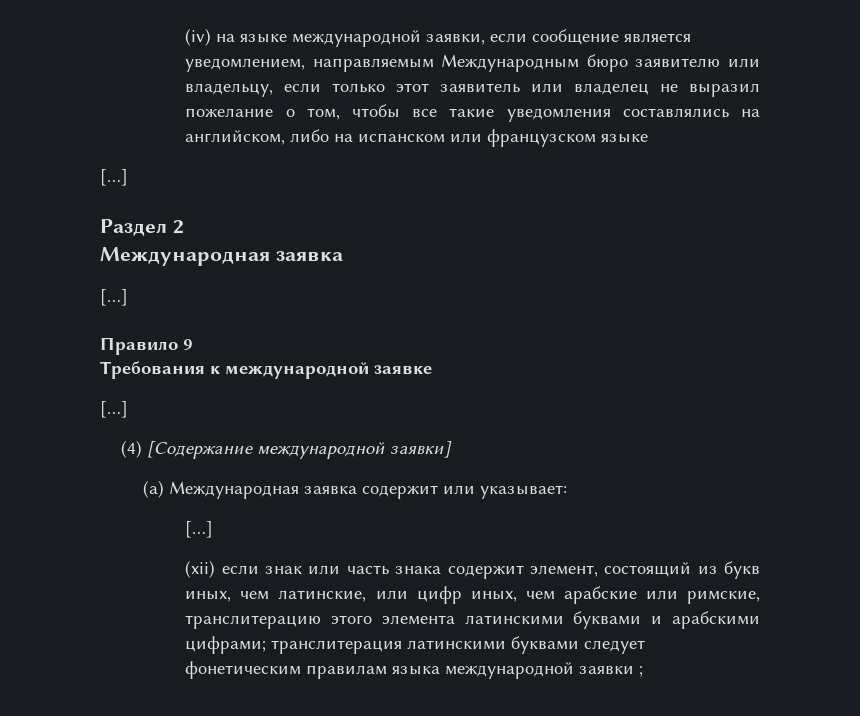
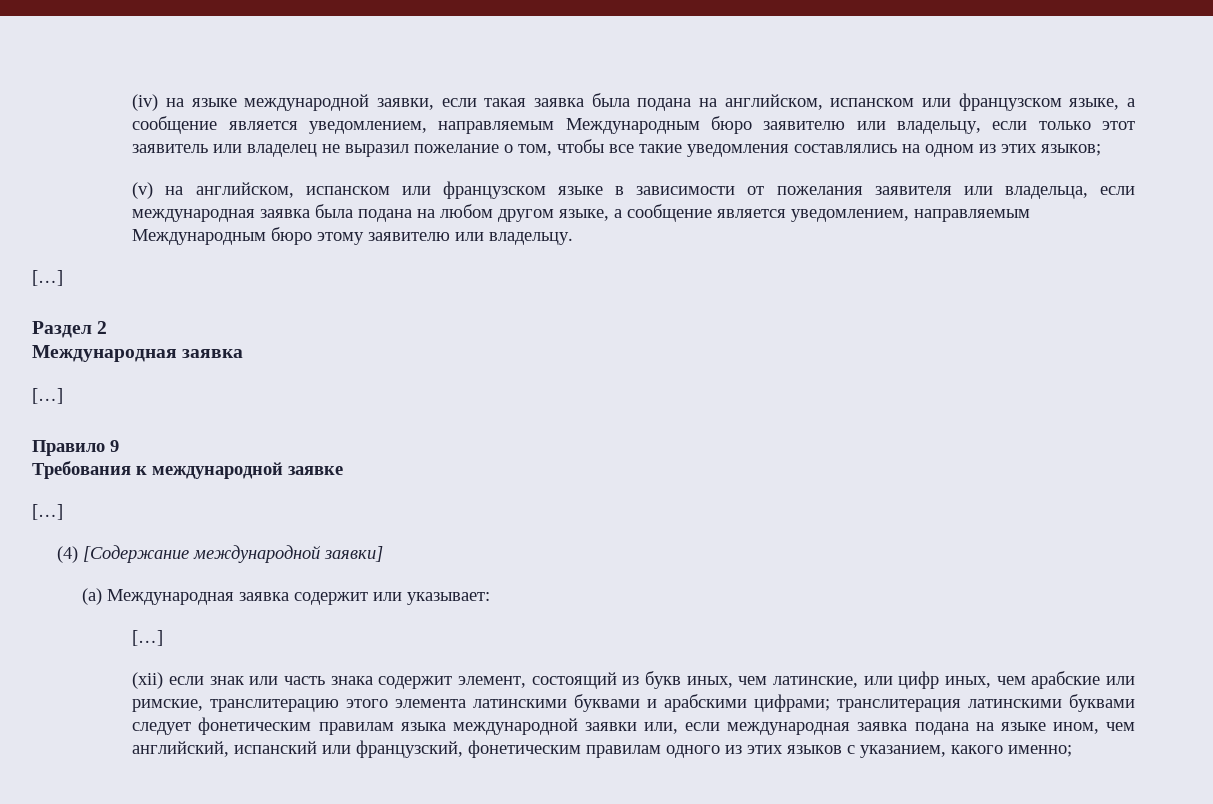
(528, 37) none -> [484,93,1135,111] такая заявка была подана на английском, испанском или французском языке, а
[185,129,649,147] английском, либо на испанском или французском языке -> [925,144,1102,157] [132,181,1135,199] [132,204,1031,222] [132,227,574,245] одном из этих языков; // (v) на английском, испанском или французском языке в зависимости от пожелания заявителя или владельца, если международная заявка была подана на любом другом языке, а сообщение является уведомлением, направляемым Международным бюро этому заявителю или владельцу.
[639,666,644,677] ; -> [644,722,1136,735] [132,740,1073,758] или, если международная заявка подана на языке ином, чем английский, испанский или французский, фонетическим правилам одного из этих языков с указанием, какого именно;

